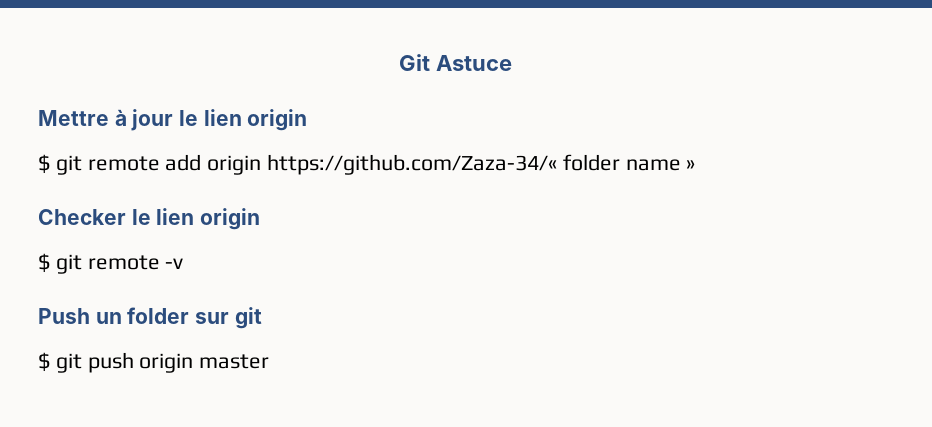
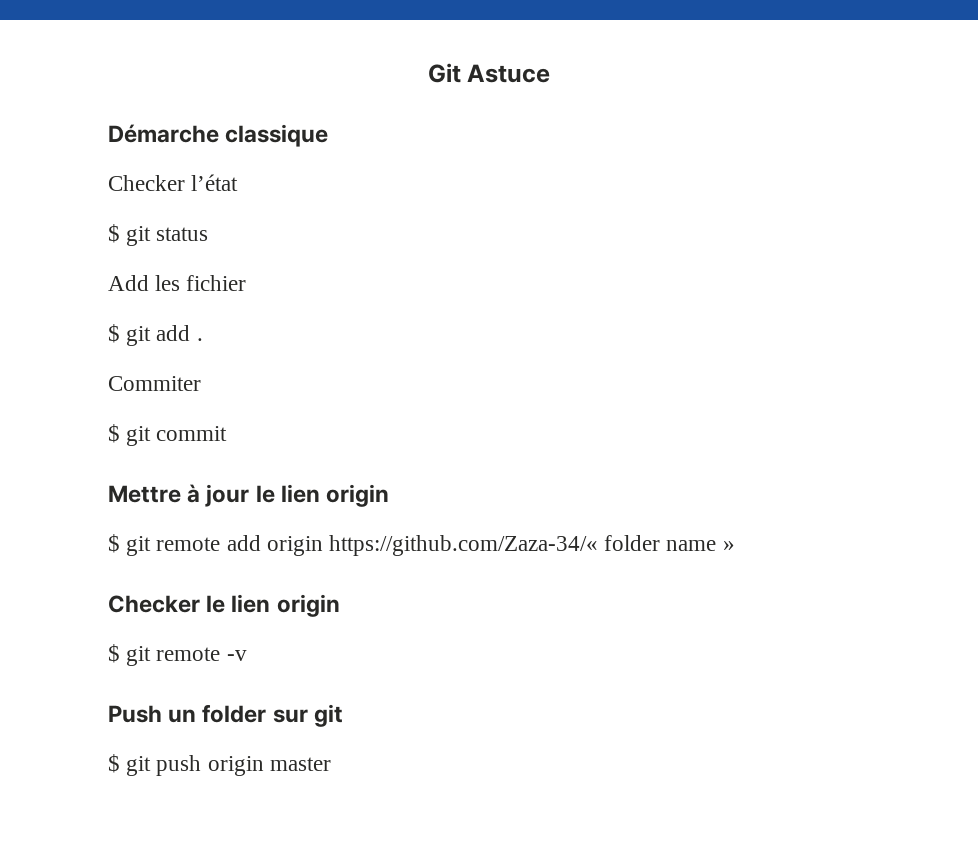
(512, 63) none -> [108,124,329,147] [108,174,239,191] [108,224,209,246] [108,275,247,291] [108,324,203,346] [108,376,201,391] [108,424,228,446] // Démarche classique // Checker l’état // $ git status // Add les fichier // $ git add . // Commiter // $ git commit

